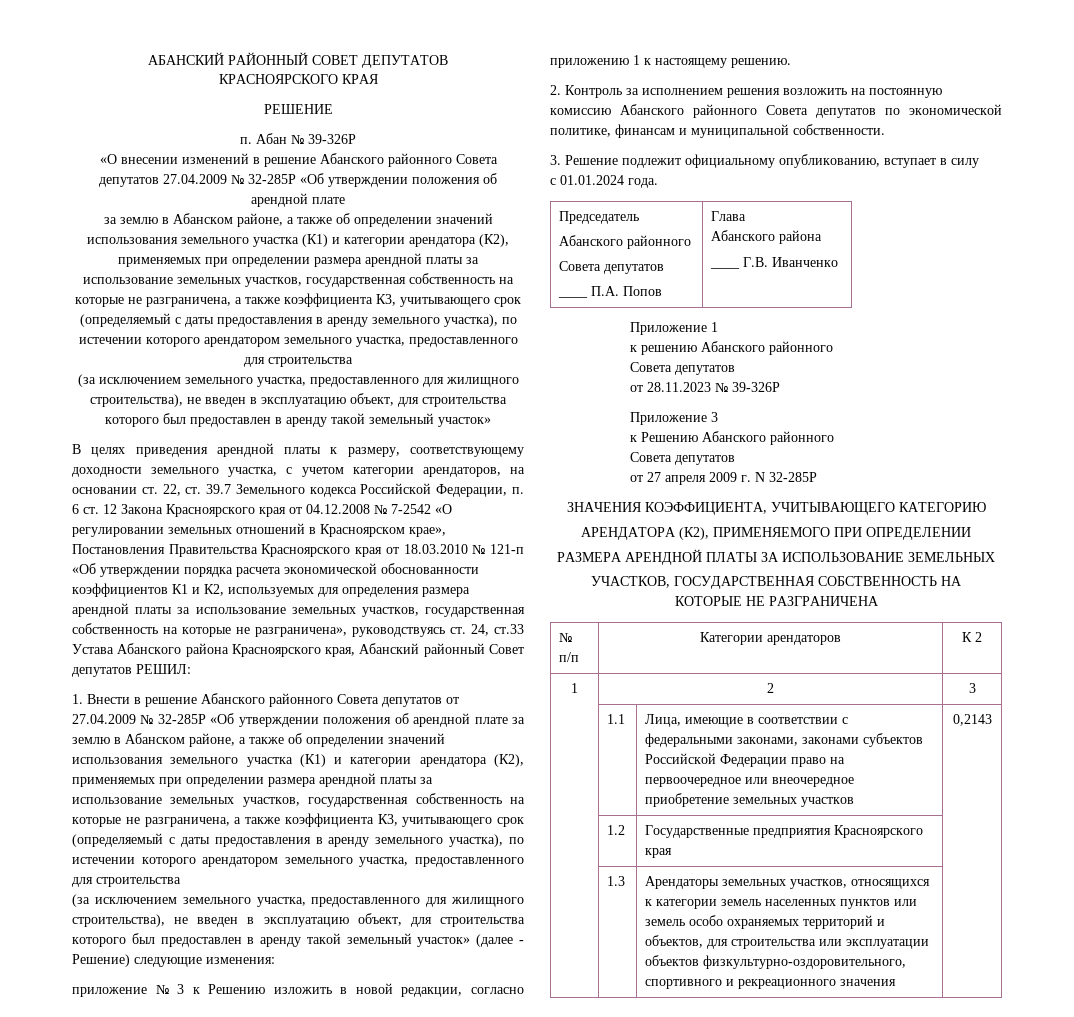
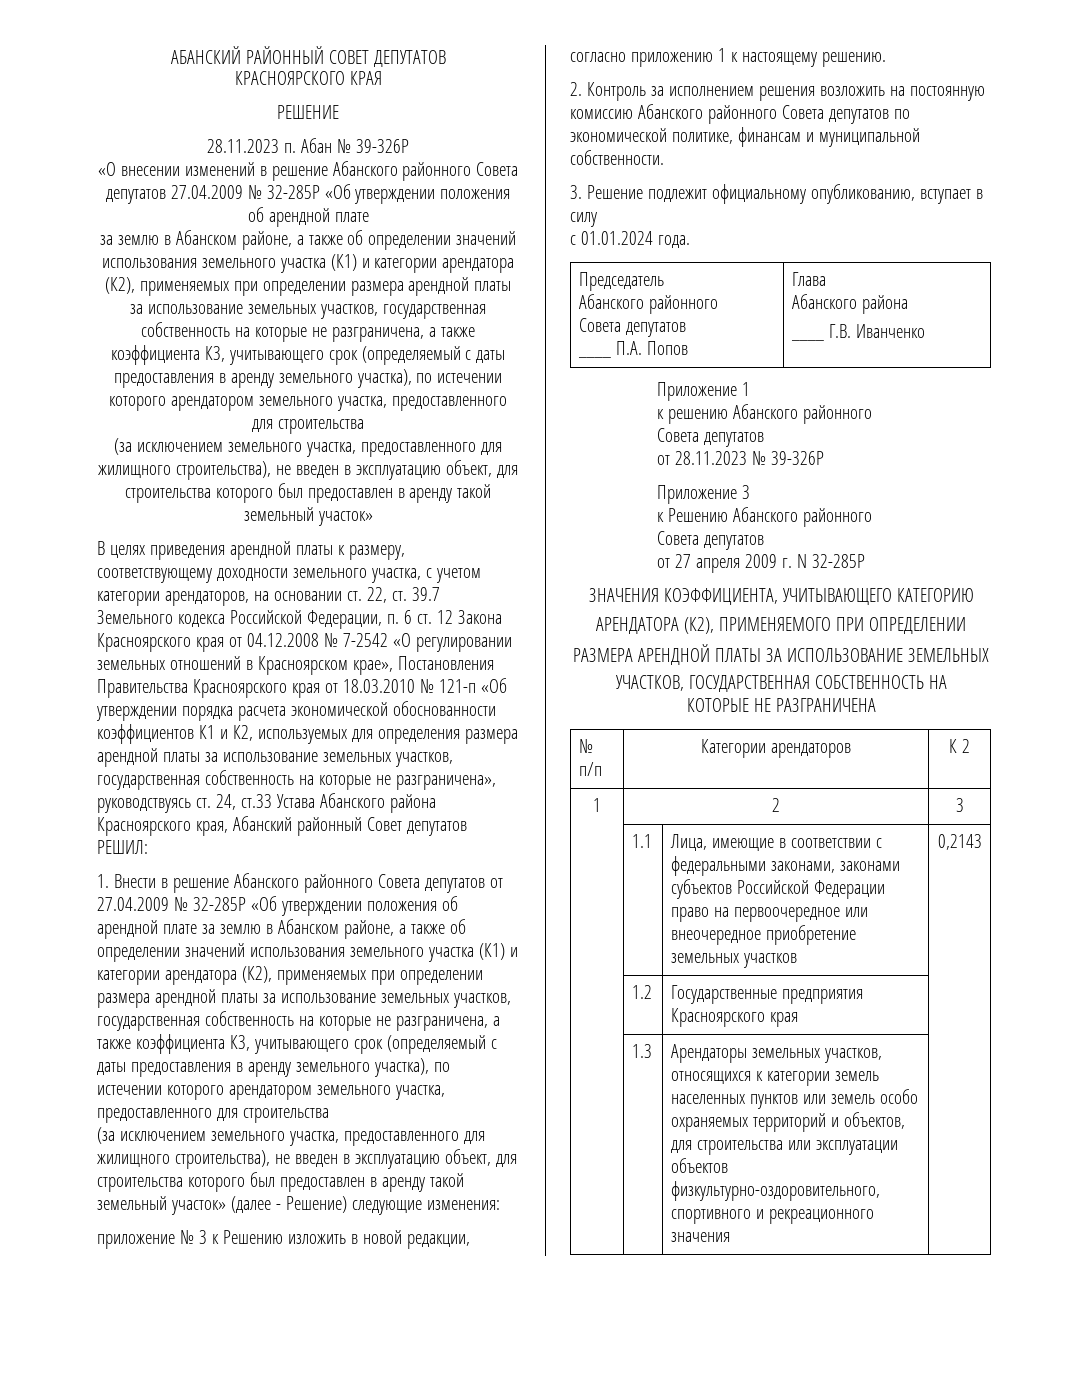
(333, 109) none -> [207,139,280,153] 28.11.2023

